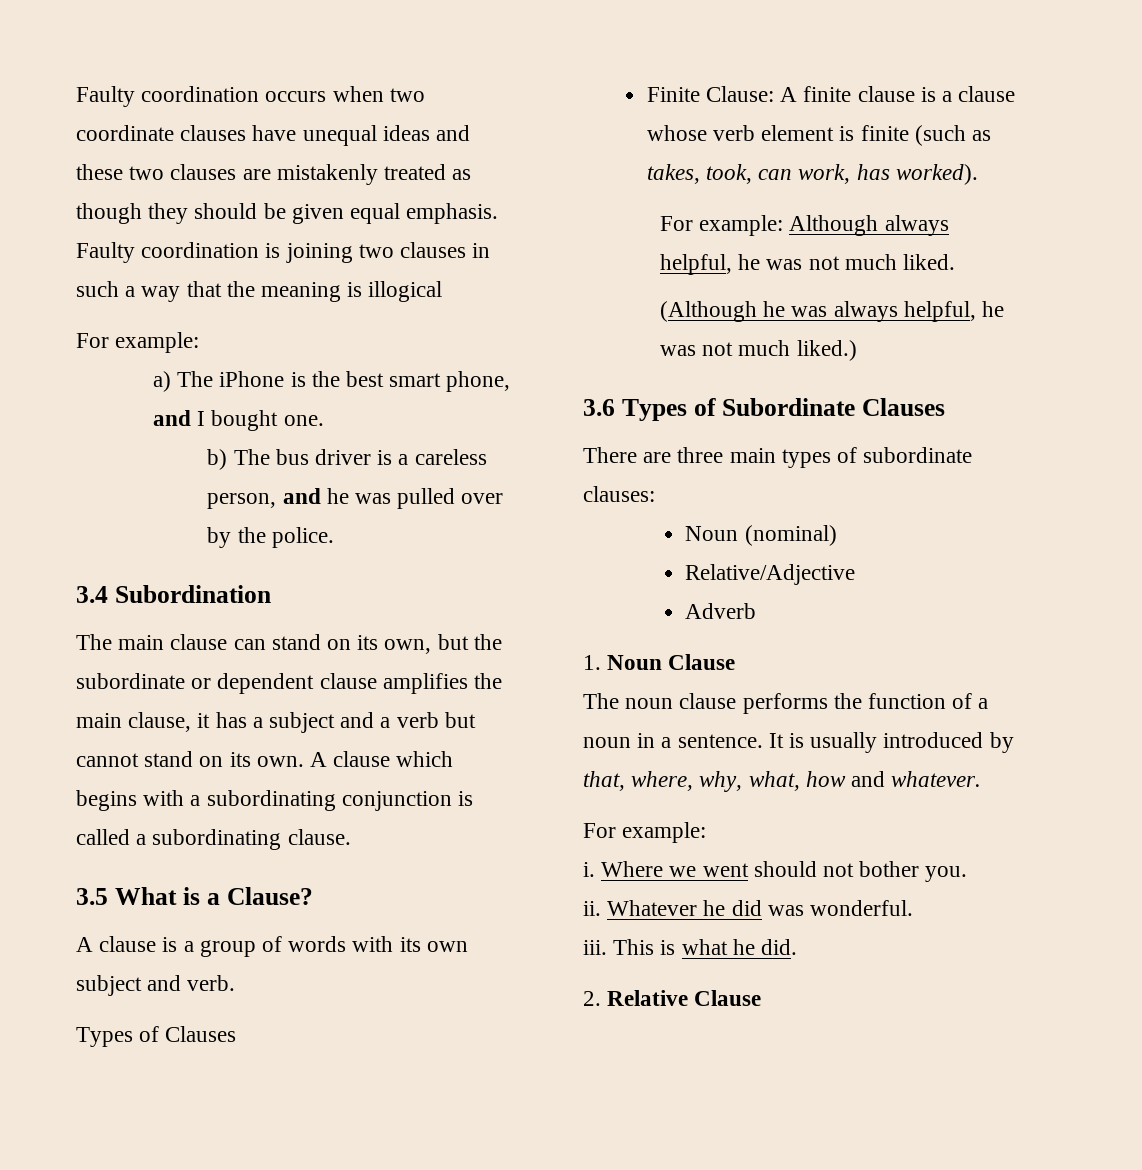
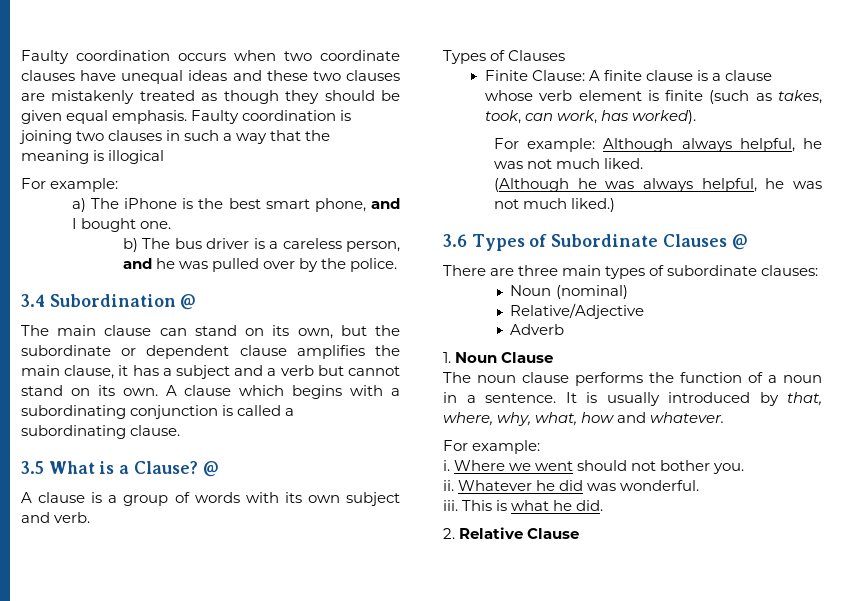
(271, 594) none -> [180,294,197,310] @
(313, 896) none -> [202,461,219,477] @
(945, 407) none -> [731,234,748,250] @

